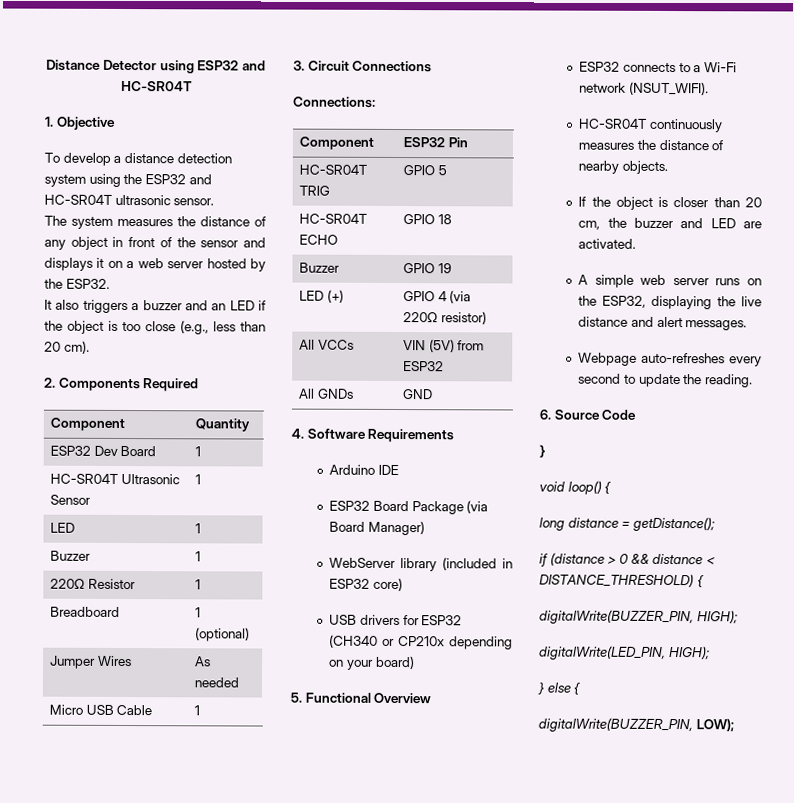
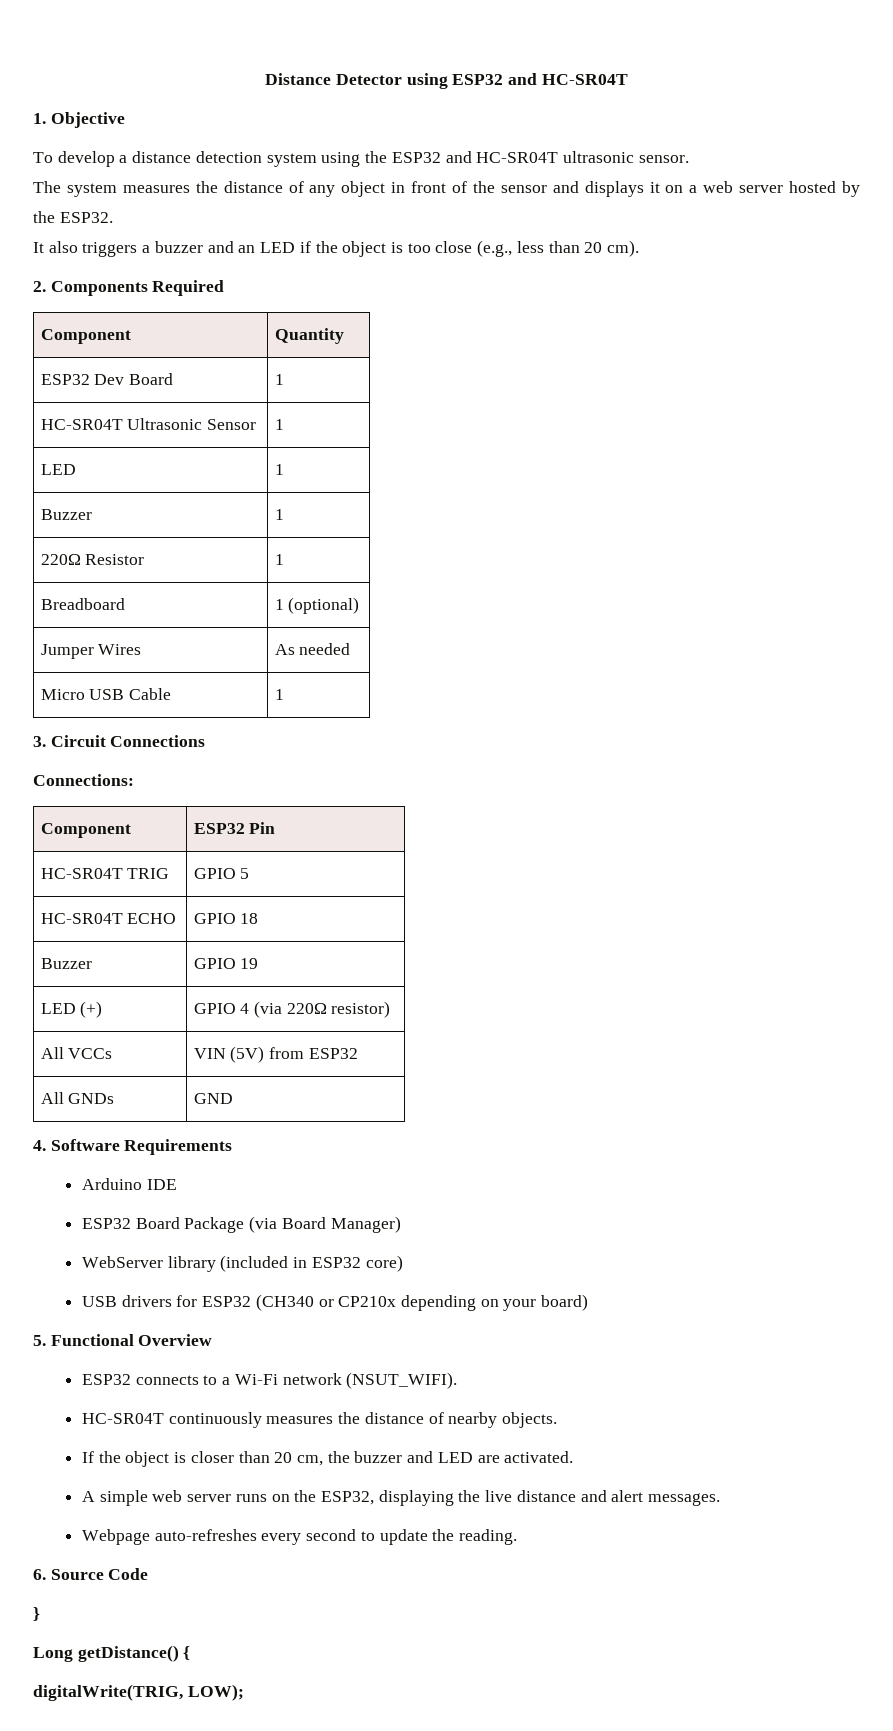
[539,480,612,495] [539,516,715,532] [539,552,715,567] [539,573,704,588] [539,609,738,625] [539,645,710,660] [537,682,581,695] [538,717,693,733] void loop() { // long distance = getDistance(); // if (distance > 0 && distance < DISTANCE_THRESHOLD) { // digitalWrite(BUZZER_PIN, HIGH); // digitalWrite(LED_PIN, HIGH); // } else { // digitalWrite(BUZZER_PIN, -> [33,1645,191,1662] [33,1684,183,1701] Long getDistance() { // digitalWrite(TRIG,

